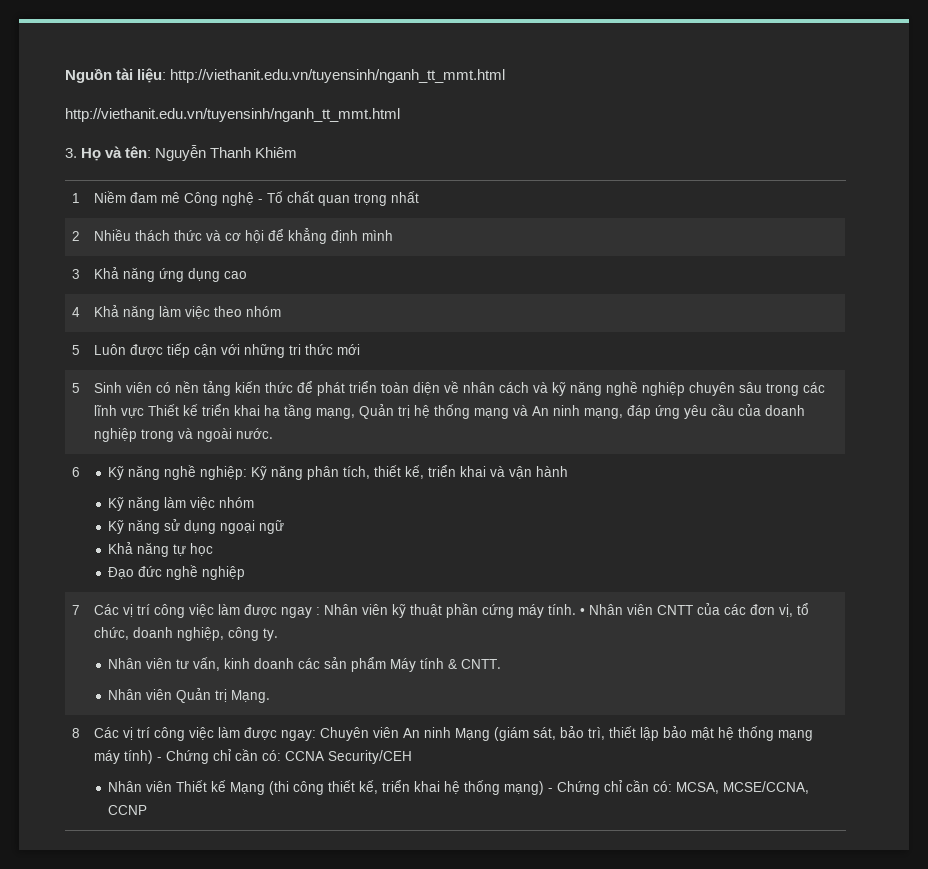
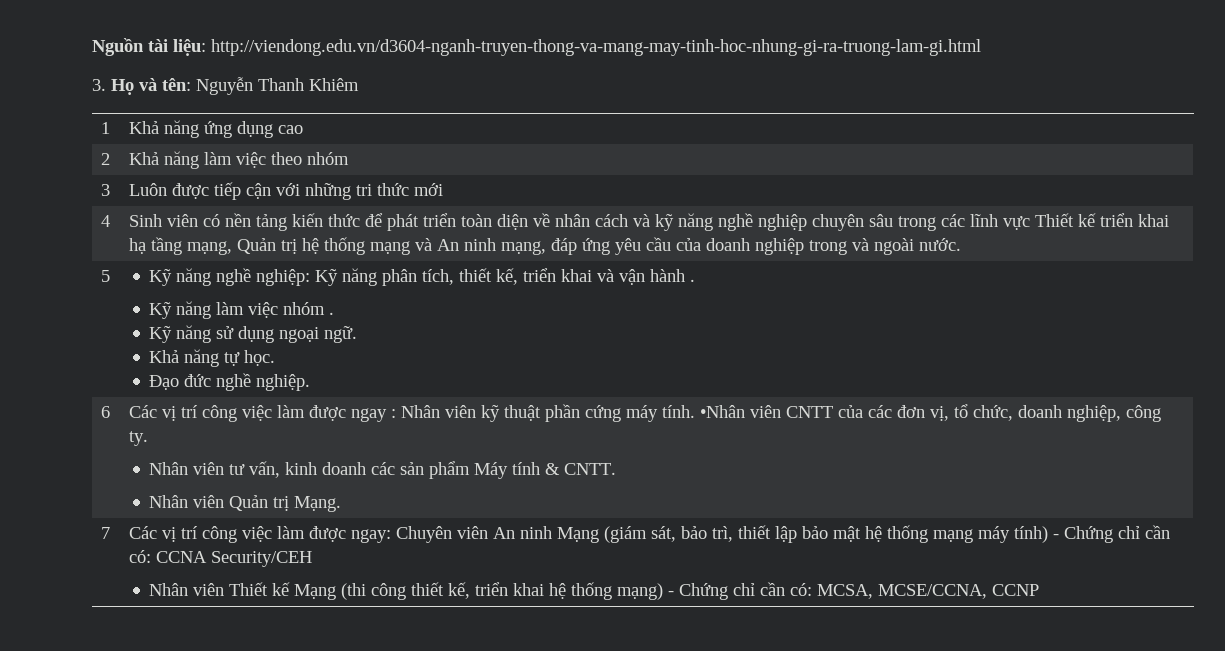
[170,69,506,83] [65,108,400,122] http://viethanit.edu.vn/tuyensinh/nganh_tt_mmt.html // http://viethanit.edu.vn/tuyensinh/nganh_tt_mmt.html -> [211,39,981,56] http://viendong.edu.vn/d3604-nganh-truyen-thong-va-mang-may-tinh-hoc-nhung-gi-ra-truong-lam-gi.html
[93,191,419,206] [71,231,80,241] [93,228,393,244] [71,269,80,279] | Niềm đam mê Công nghệ - Tố chất quan trọng nhất // 2 | Nhiều thách thức và cơ hội để khẳng định mình // 3 -> (111, 128) none
[71,307,80,317] 4 -> [101,153,111,165] 2
[71,345,80,355] 5 -> [101,184,111,196] 3
[71,383,80,393] 5 -> [101,215,111,227] 4
[71,467,80,477] 6 -> [101,270,111,282] 5
(569, 471) none -> [690,279,696,282] .
(255, 502) none -> [329,312,335,315] .
[259,520,285,534] ngữ -> [324,326,358,343] ngữ.
[190,543,214,556] học -> [244,350,276,366] học.
[202,566,246,580] [71,605,80,615] nghiệp // 7 -> [256,374,311,391] [101,406,111,418] nghiệp. // 6
[579,604,623,615] • Nhân -> [700,405,746,418] •Nhân
[71,728,80,738] 8 -> [101,527,111,539] 7

